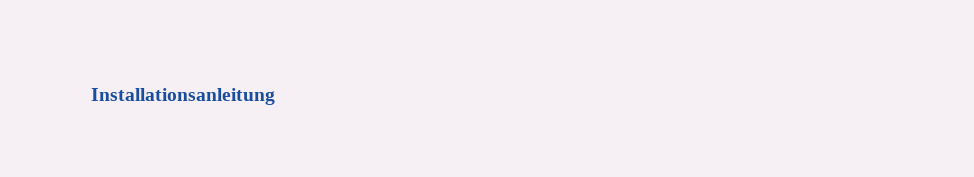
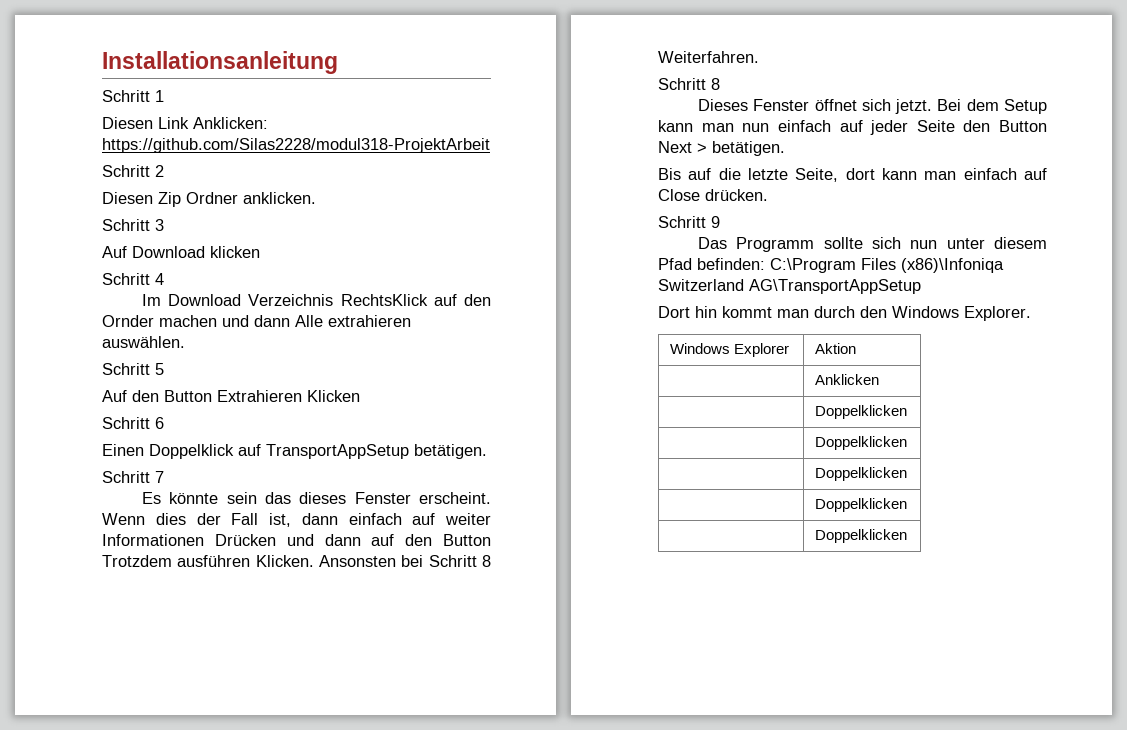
(275, 96) none -> [102,90,164,102] [102,117,268,129] [102,138,490,153] [102,165,164,177] [102,192,316,207] [102,219,164,231] [102,246,260,258] [102,273,164,285] [142,294,492,306] [102,315,411,327] [102,336,185,348] [102,363,164,375] [102,390,360,402] [102,417,164,429] [102,444,487,459] [102,471,164,483] [142,492,491,504] [102,513,491,527] [102,534,491,546] [102,555,491,567] [658,51,759,63] [658,78,720,90] [698,99,1047,114] [658,120,1047,135] [658,141,785,156] [658,168,1047,182] [658,189,768,201] [658,216,720,228] [698,237,1047,252] [658,258,1004,273] [658,279,921,294] [658,306,1031,321] [670,343,790,357] [815,343,857,354] [815,374,880,385] [815,405,908,419] [815,436,908,450] [815,467,908,481] [815,498,908,512] [815,529,908,543] // Schritt 1 // Diesen Link Anklicken: https://github.com/Silas2228/modul318-ProjektArbeit // Schritt 2 // Diesen Zip Ordner anklicken. // Schritt 3 // Auf Download klicken // Schritt 4 // Im Download Verzeichnis RechtsKlick auf den Ornder machen und dann Alle extrahieren auswählen. // Schritt 5 // Auf den Button Extrahieren Klicken // Schritt 6 // Einen Doppelklick auf TransportAppSetup betätigen. // Schritt 7 // Es könnte sein das dieses Fenster erscheint. Wenn dies der Fall ist, dann einfach auf weiter Informationen Drücken und dann auf den Button Trotzdem ausführen Klicken. Ansonsten bei Schritt 8 Weiterfahren. // Schritt 8 // Dieses Fenster öffnet sich jetzt. Bei dem Setup kann man nun einfach auf jeder Seite den Button Next > betätigen. // Bis auf die letzte Seite, dort kann man einfach auf Close drücken. // Schritt 9 // Das Programm sollte sich nun unter diesem Pfad befinden: C:\Program Files (x86)\Infoniqa Switzerland AG\TransportAppSetup // Dort hin kommt man durch den Windows Explorer. // Windows Explorer | Aktion // | Anklicken // | Doppelklicken // | Doppelklicken // | Doppelklicken // | Doppelklicken // | Doppelklicken

